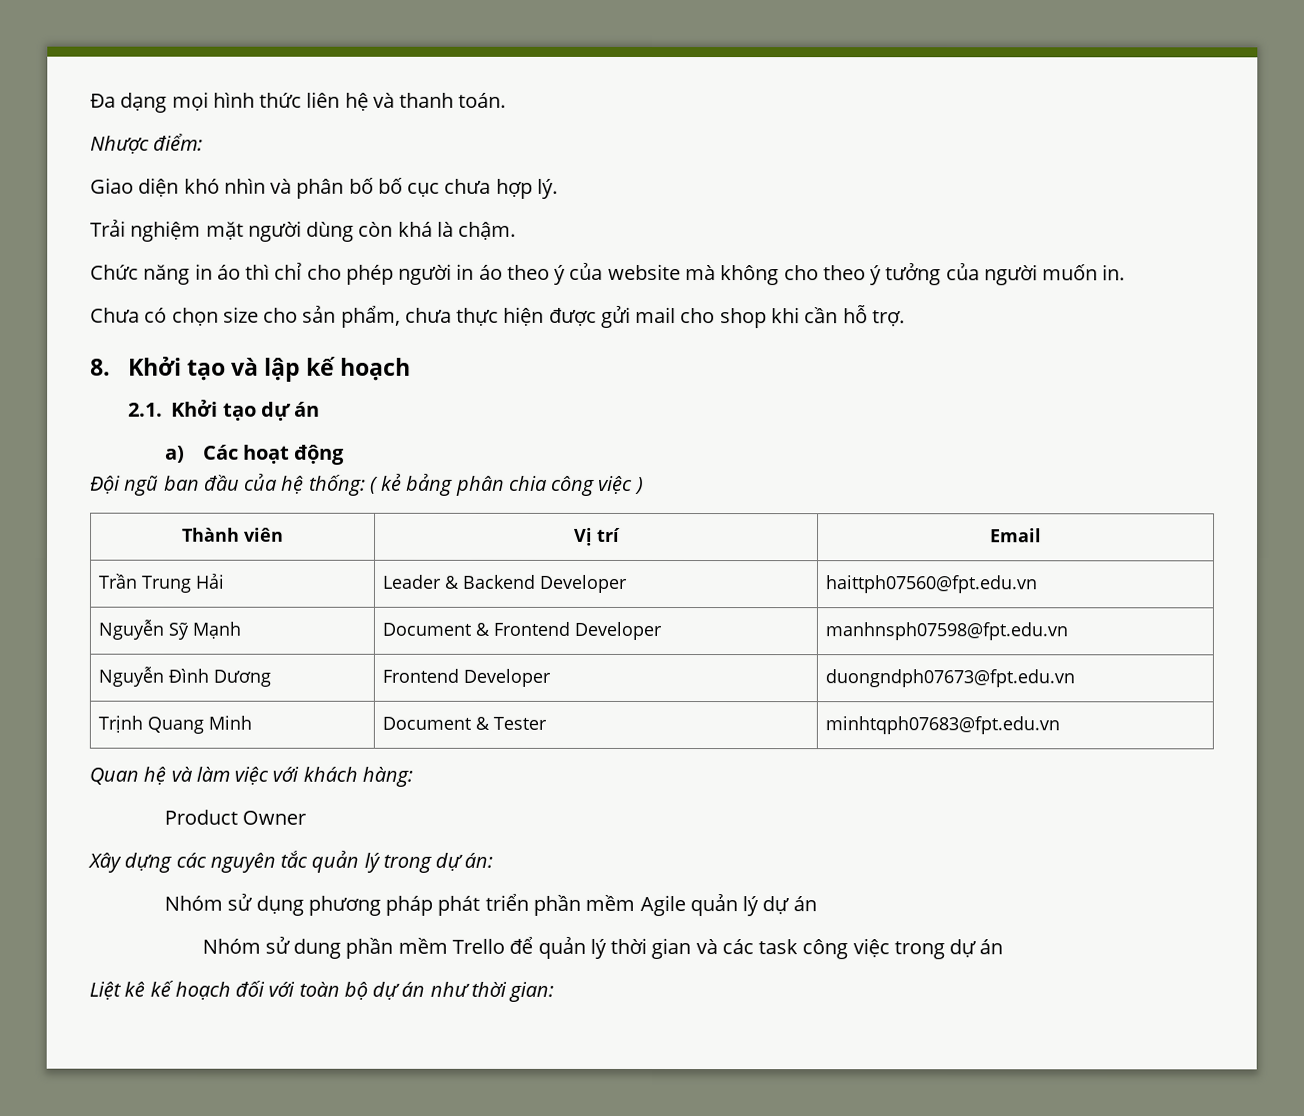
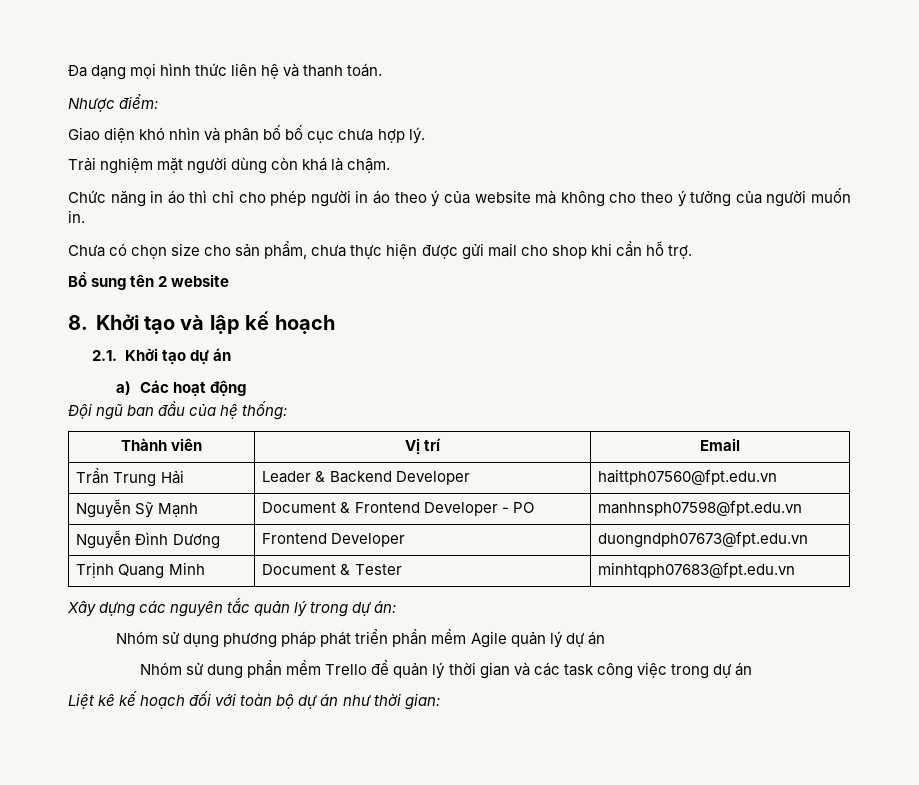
(905, 318) none -> [68,272,230,290] // Bổ sung tên 2 website
[369,473,644,496] ( kẻ bảng phân chia công việc ) -> (288, 410) none
(662, 631) none -> [501,502,534,513] - PO
[89,766,413,787] [164,809,307,825] // Quan hệ và làm việc với khách hàng: // Product Owner -> (796, 570) none

